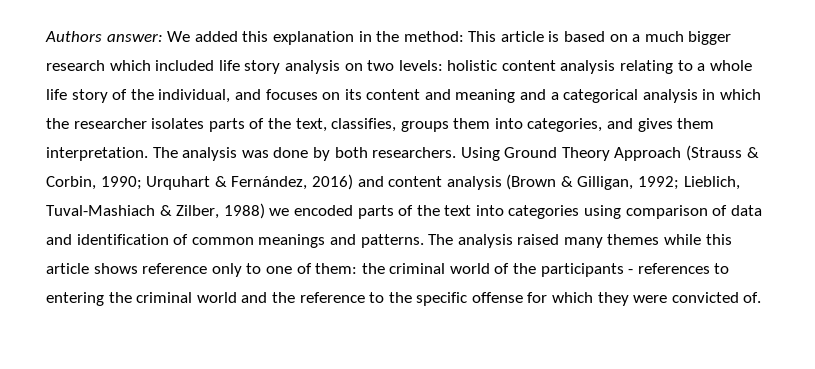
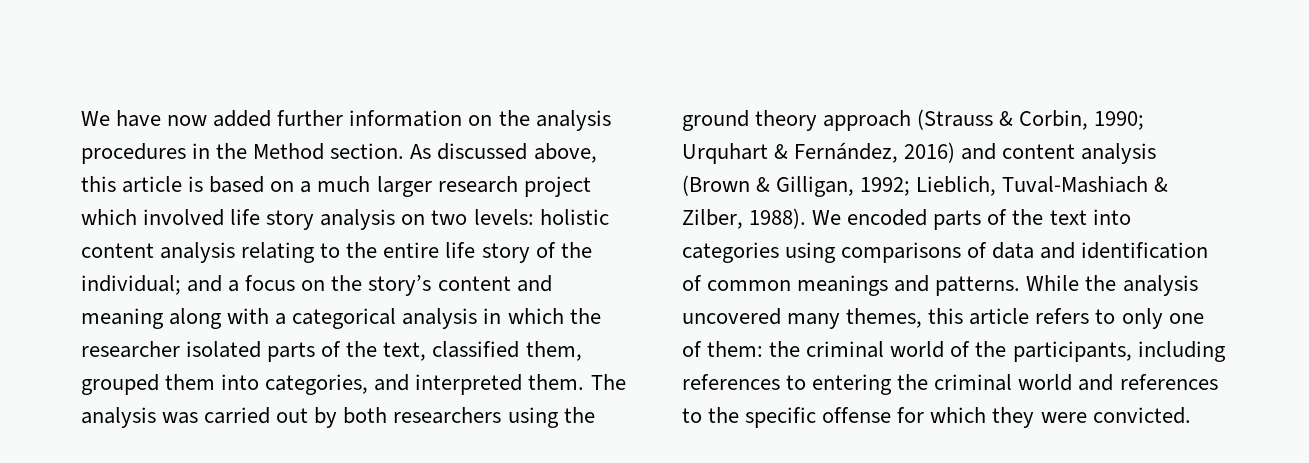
[45,31,497,45] Authors answer: We added this explanation in the method: This -> [81,110,611,131] [81,143,597,164] [81,176,116,192] We have now added further information on the analysis procedures in the Method section. As discussed above, this
[688,31,732,45] [46,60,215,71] bigger research which included -> [376,176,591,197] [81,209,225,226] larger research project which involved
[697,60,752,71] a whole -> [346,242,440,258] the entire
[158,89,362,103] individual, and focuses on its -> [81,275,432,296] individual; and a focus on the story’s
[520,89,547,100] and -> [169,308,270,329] along with
[151,118,205,129] isolates -> [186,341,262,358] isolated
[331,118,449,132] classifies, groups -> [432,341,582,361] [81,374,159,395] classified them, grouped
[637,118,715,132] [46,147,682,161] gives them interpretation. The analysis was done by both researchers. Using Ground Theory Approach -> [415,374,626,395] [81,407,595,428] [682,110,912,131] interpreted them. The analysis was carried out by both researchers using the ground theory approach
[223,203,290,219] 1988) we -> [749,208,842,229] 1988). We
[625,205,708,219] comparison -> [841,242,962,263] comparisons
[428,234,732,248] [46,263,262,277] The analysis raised many themes while this article shows reference only to -> [1026,275,1198,296] [682,308,1163,329] While the analysis uncovered many themes, this article refers to only
[540,263,634,277] participants - -> [1012,341,1226,362] participants, including
[271,292,365,303] the reference -> [1119,374,1218,390] references
[671,292,762,303] convicted of. -> [1092,407,1191,424] convicted.

